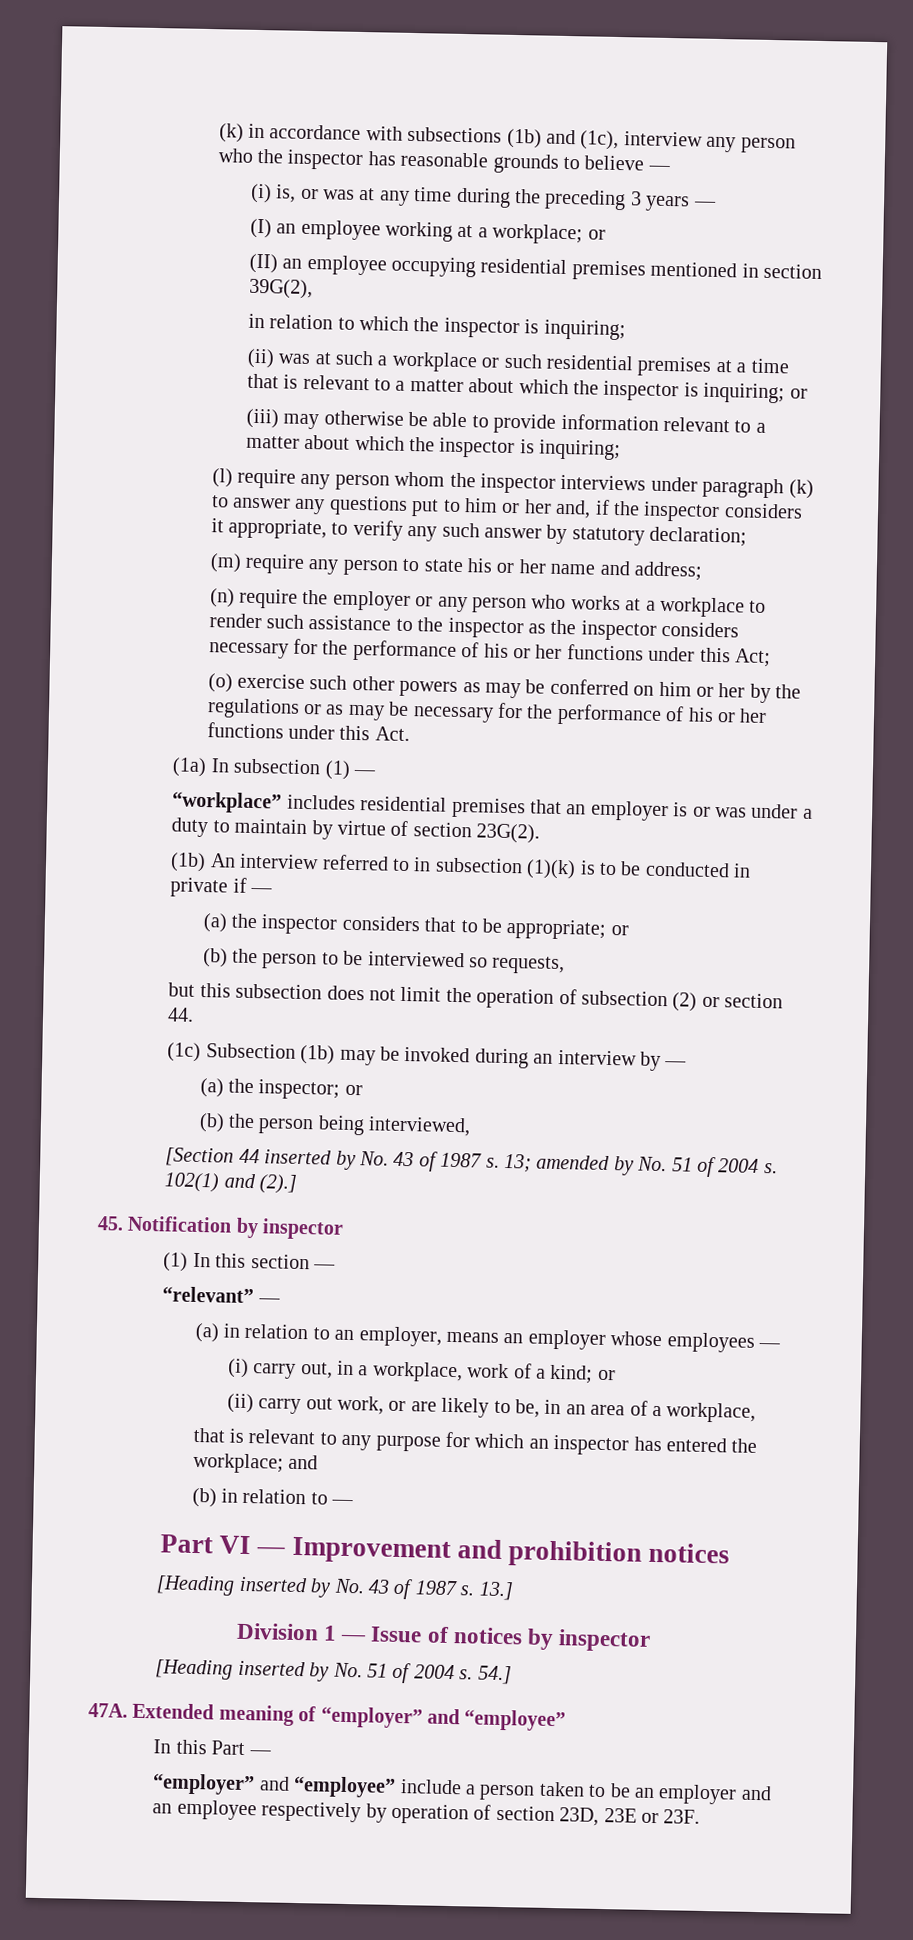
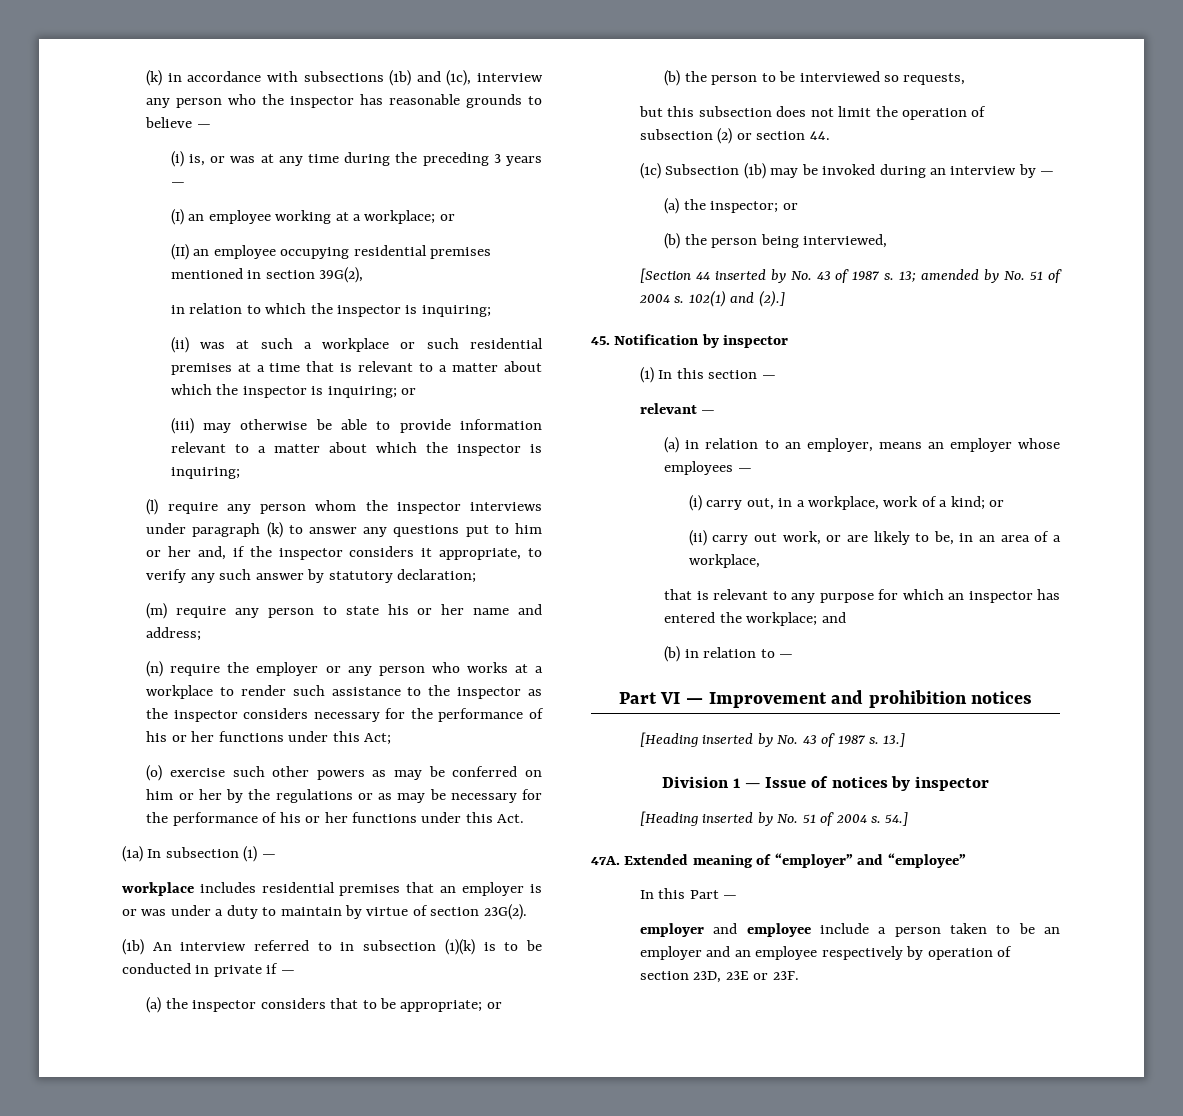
[172,791,283,814] “workplace” -> [121,882,194,896] workplace
[162,1286,255,1304] “relevant” -> [639,403,697,414] relevant
[152,1773,397,1798] “employer” and “employee” -> [639,923,811,937] employer and employee

